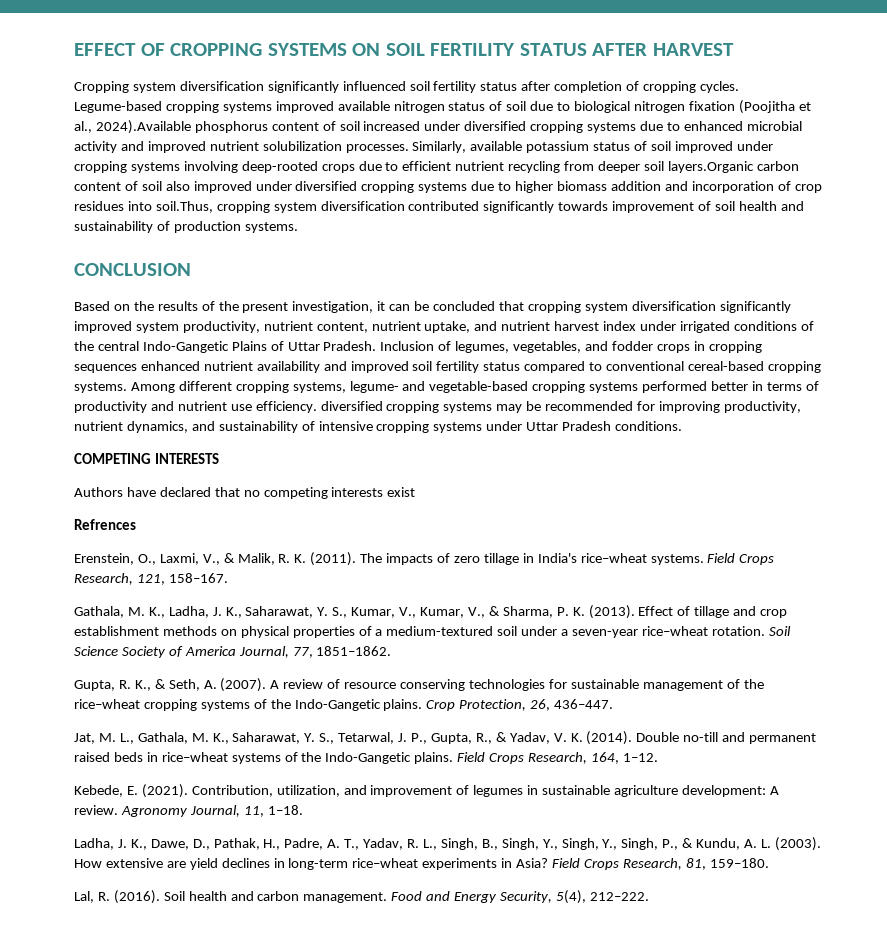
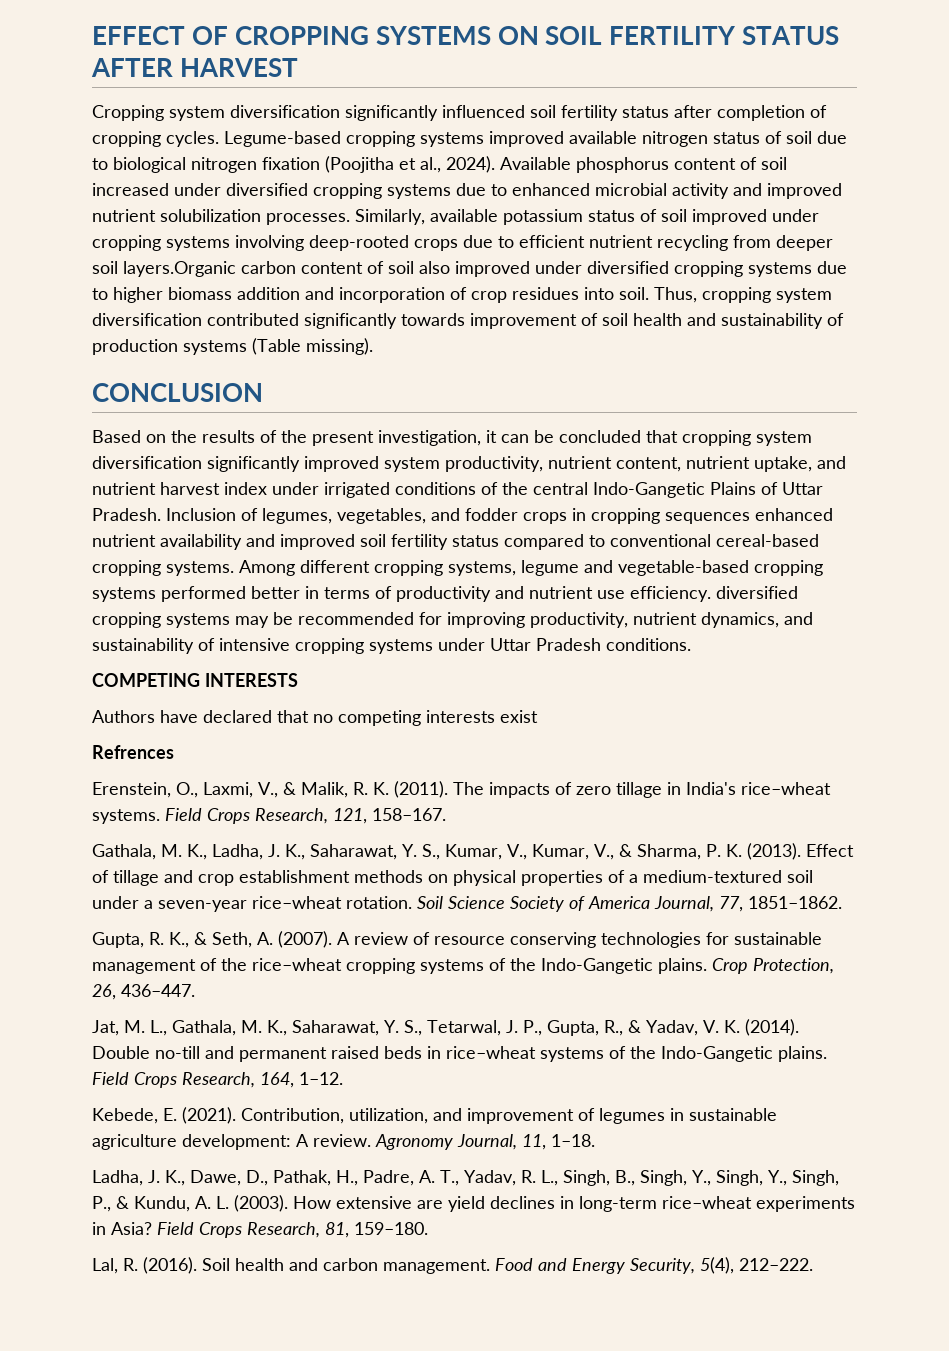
[95,120,191,134] 2024).Available -> [446,156,571,173] 2024). Available
[155,201,213,213] soil.Thus, -> [619,287,697,303] soil. Thus,
[244,222,298,233] systems. -> [183,338,373,355] systems (Table missing).
[349,381,399,393] legume- -> [521,560,579,576] legume

